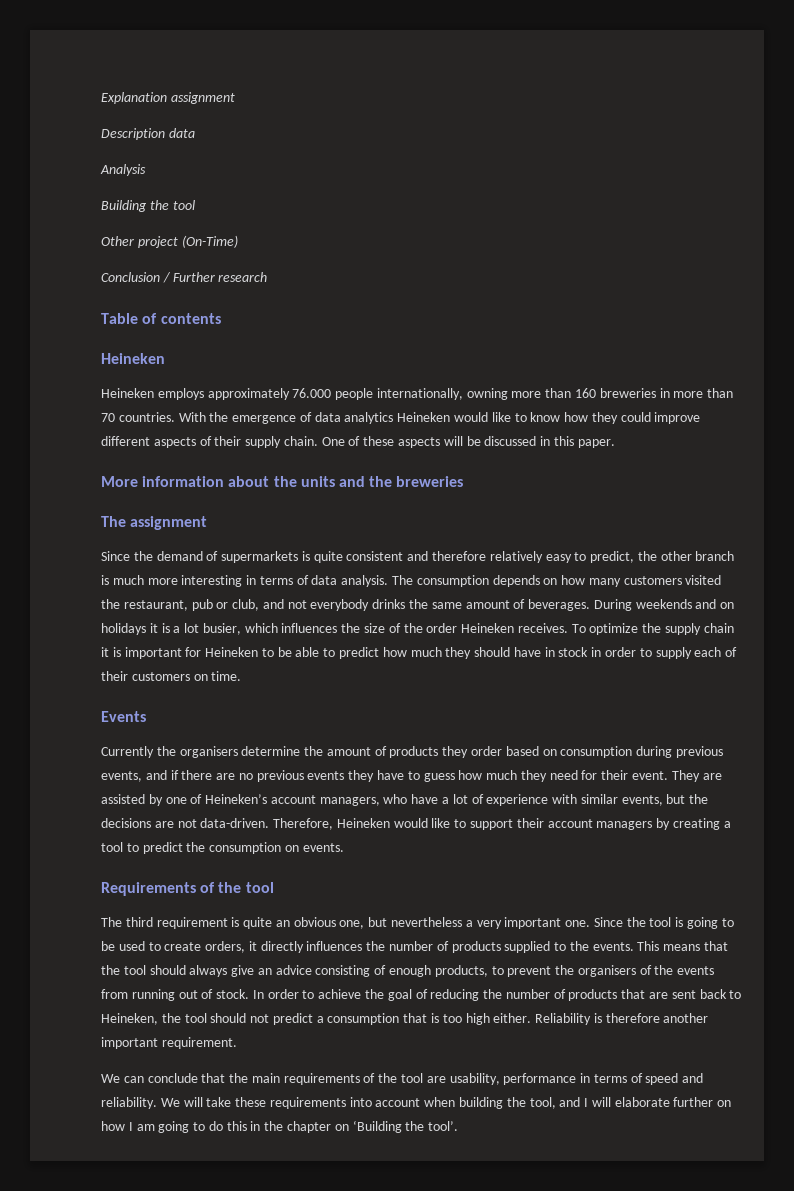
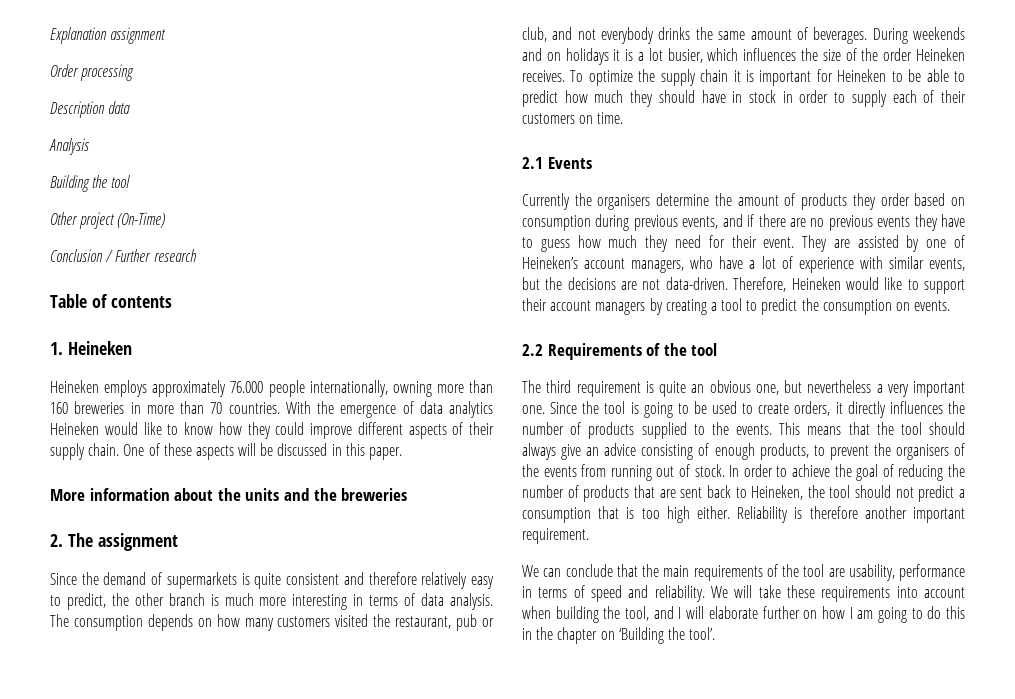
(235, 98) none -> [50,64,135,81] // Order processing
(221, 318) none -> [50,342,63,355] 1.
(464, 481) none -> [50,534,63,547] 2.
(242, 676) none -> [522,157,543,169] 2.1
(344, 847) none -> [522,344,543,356] 2.2

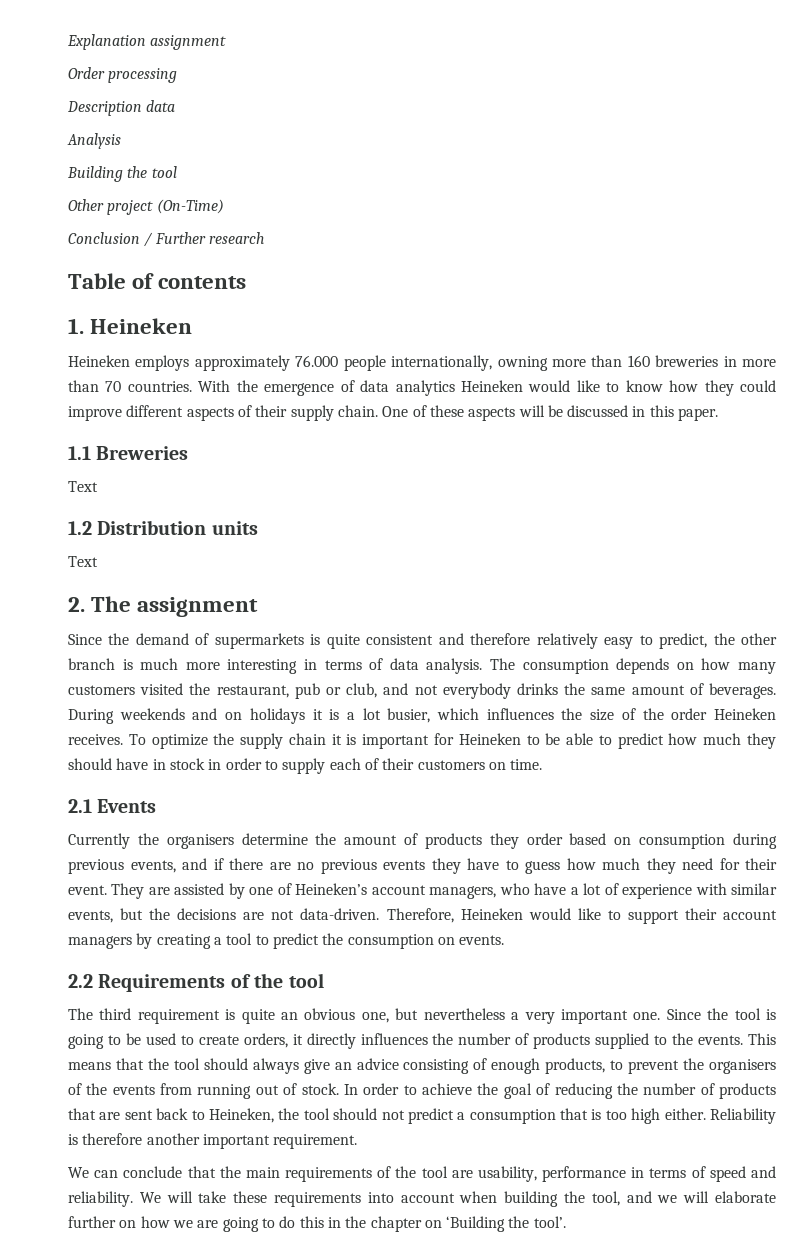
[50,488,408,501] More information about the units and the breweries -> [68,446,189,460] [68,481,98,492] [68,520,258,535] [68,556,98,567] 1.1 Breweries // Text // 1.2 Distribution units // Text
[678,607,682,619] I -> [657,1195,678,1203] we
[849,607,874,619] I am -> [172,1220,219,1228] we are

